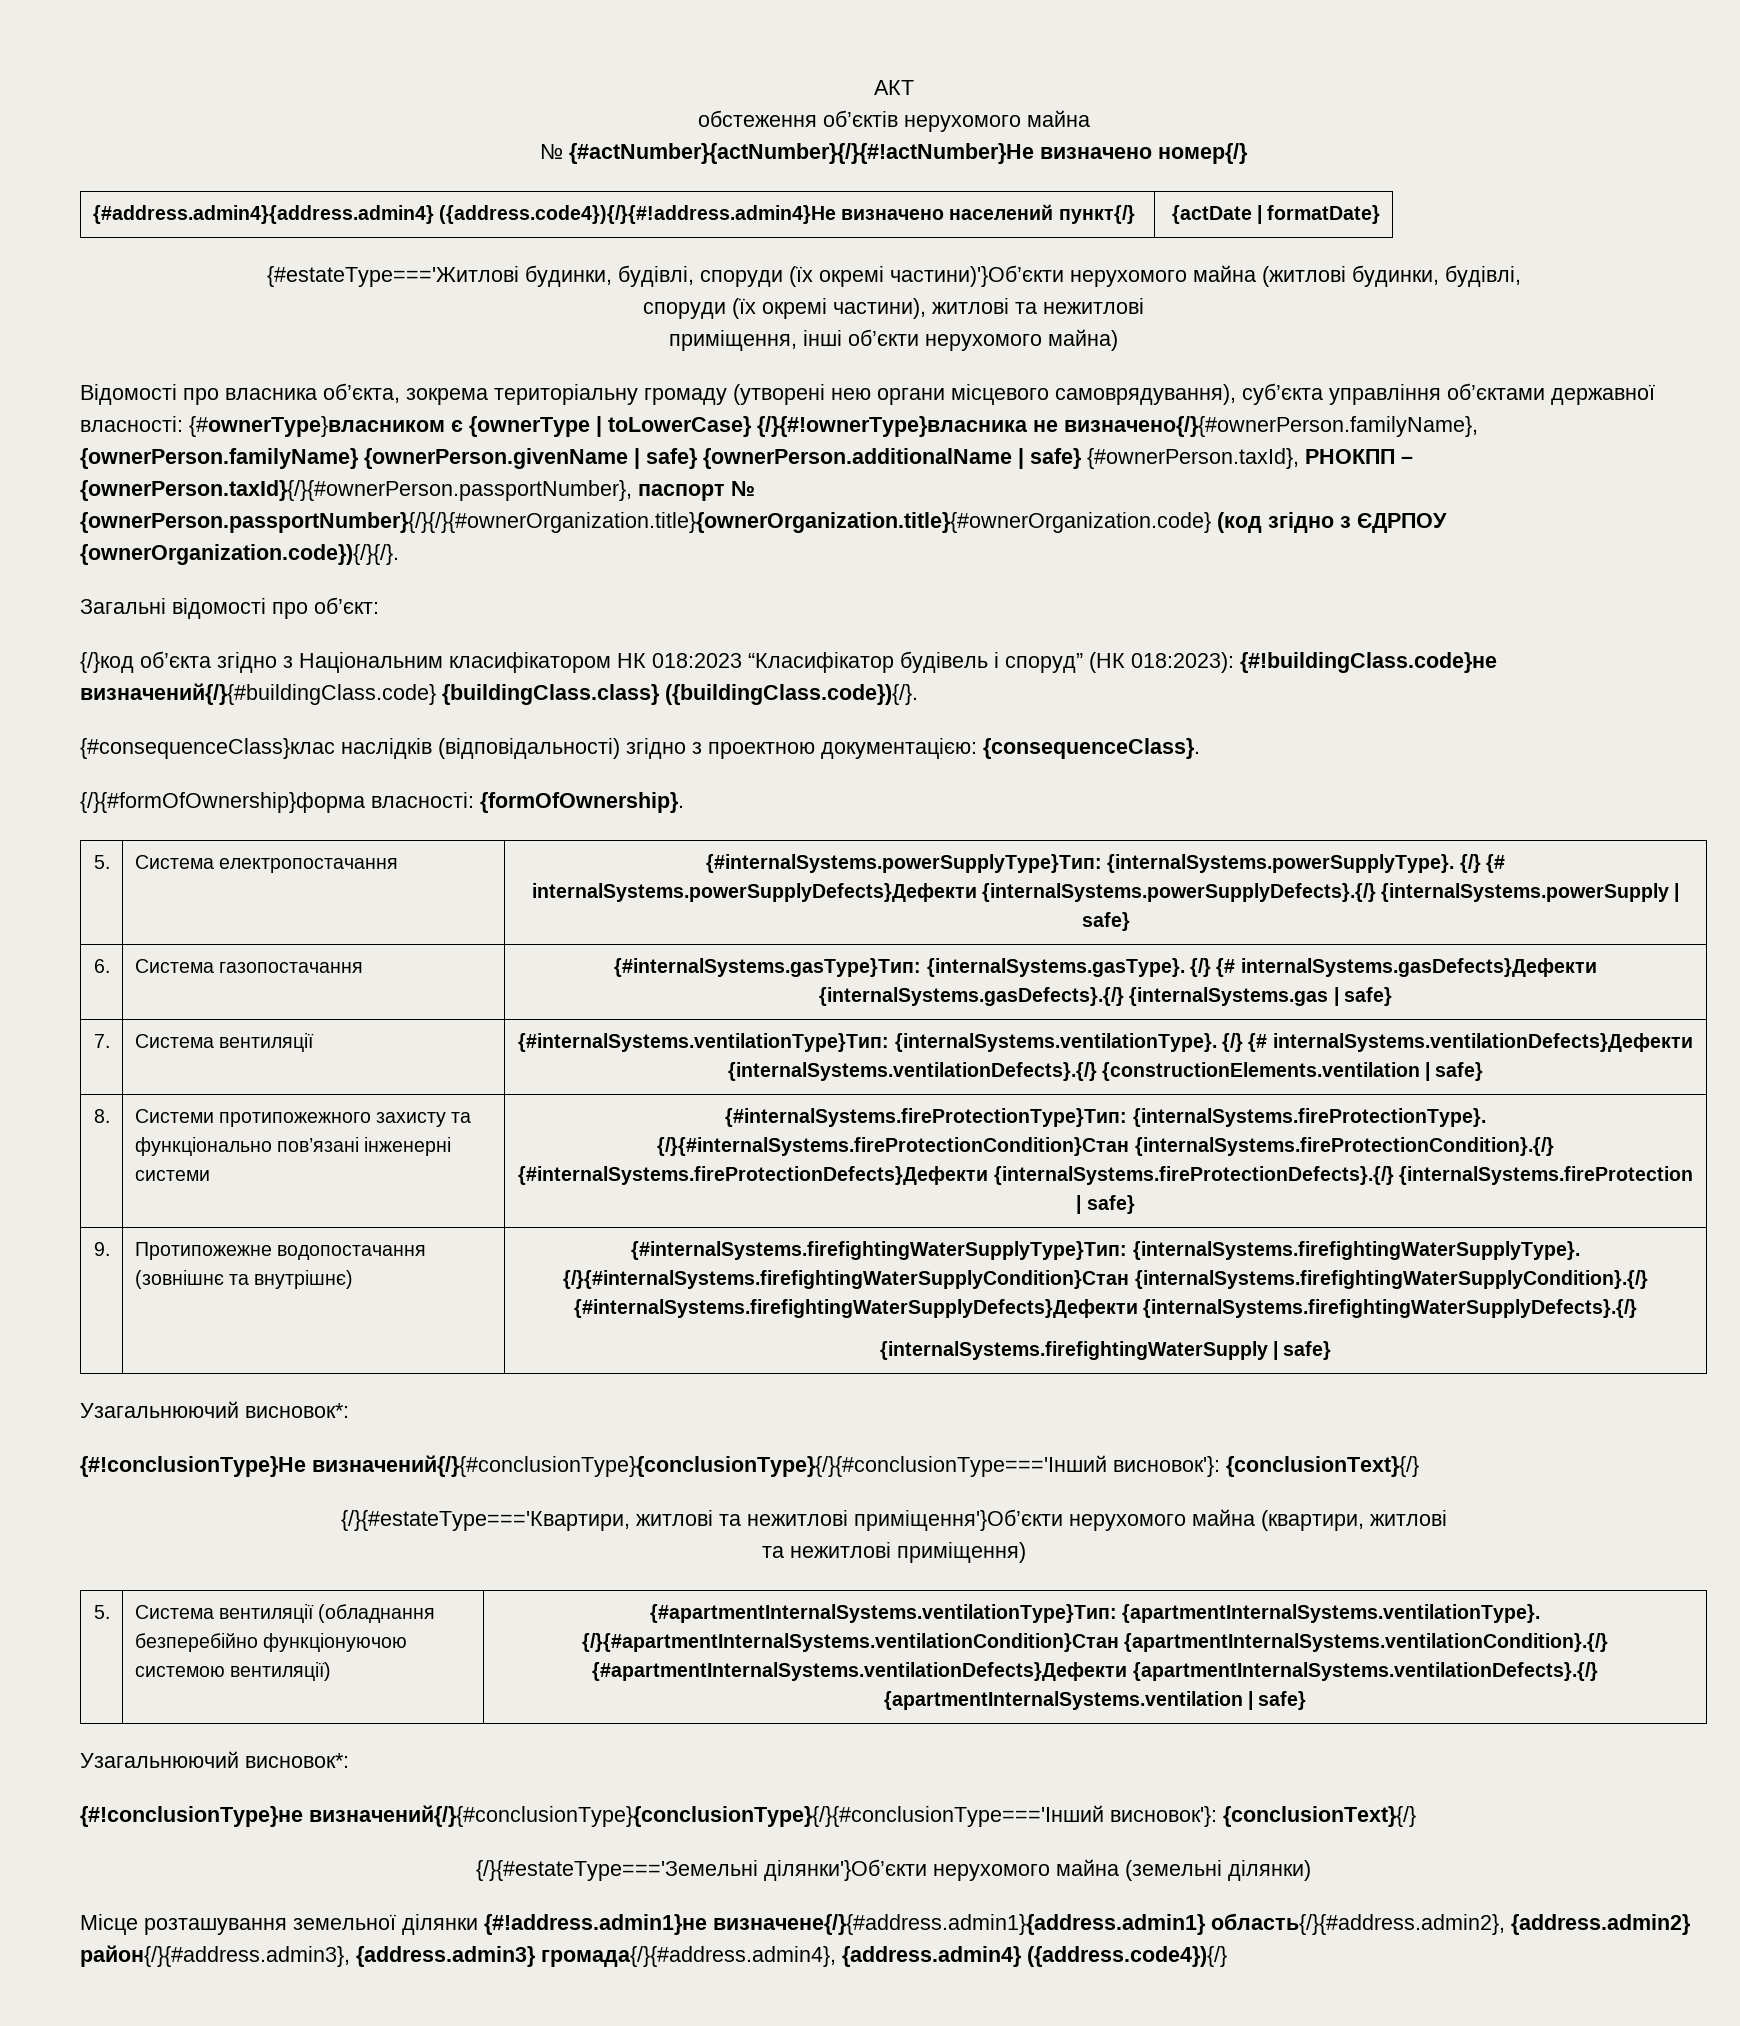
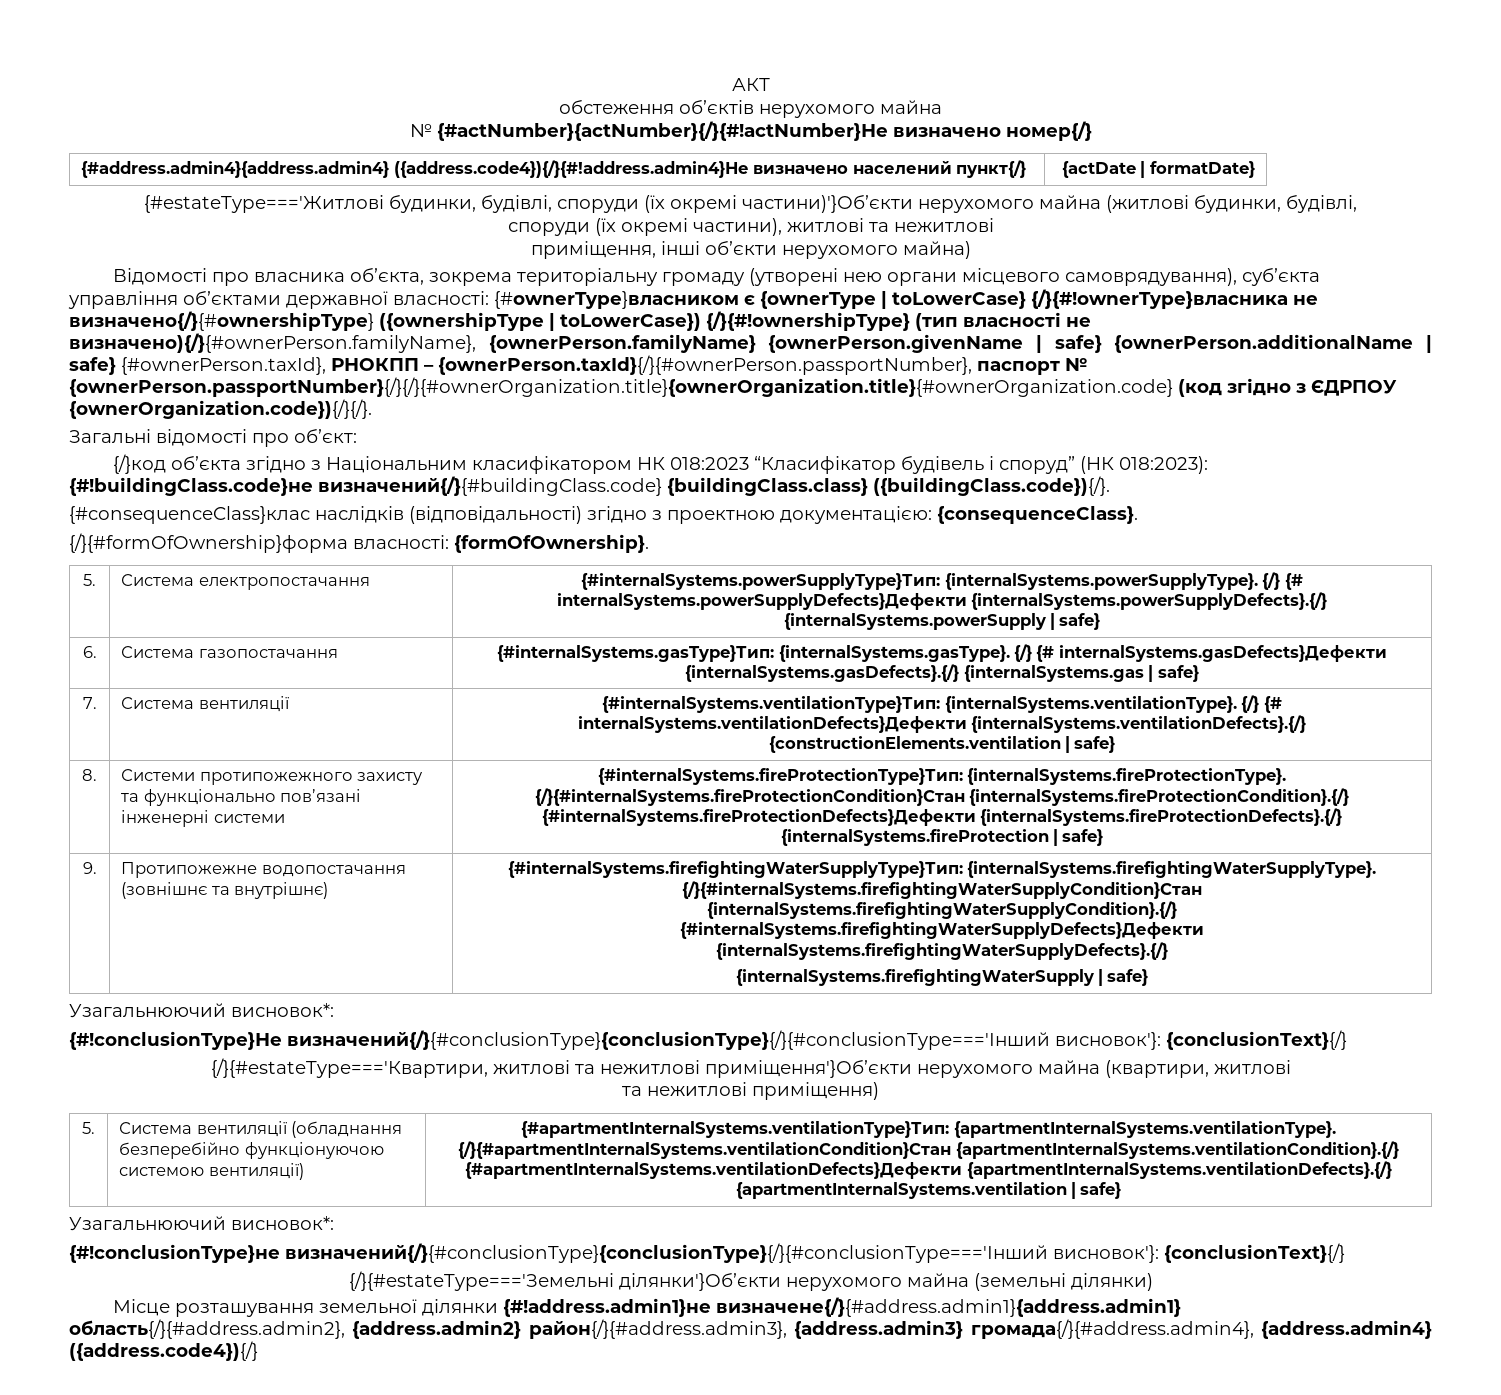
[1064,416,1478,437] визначено{/}{#ownerPerson.familyName}, -> [69,311,1091,331] [69,333,476,353] визначено{/}{#ownershipType} ({ownershipType | toLowerCase}) {/}{#!ownershipType} (тип власності не визначено){/}{#ownerPerson.familyName},

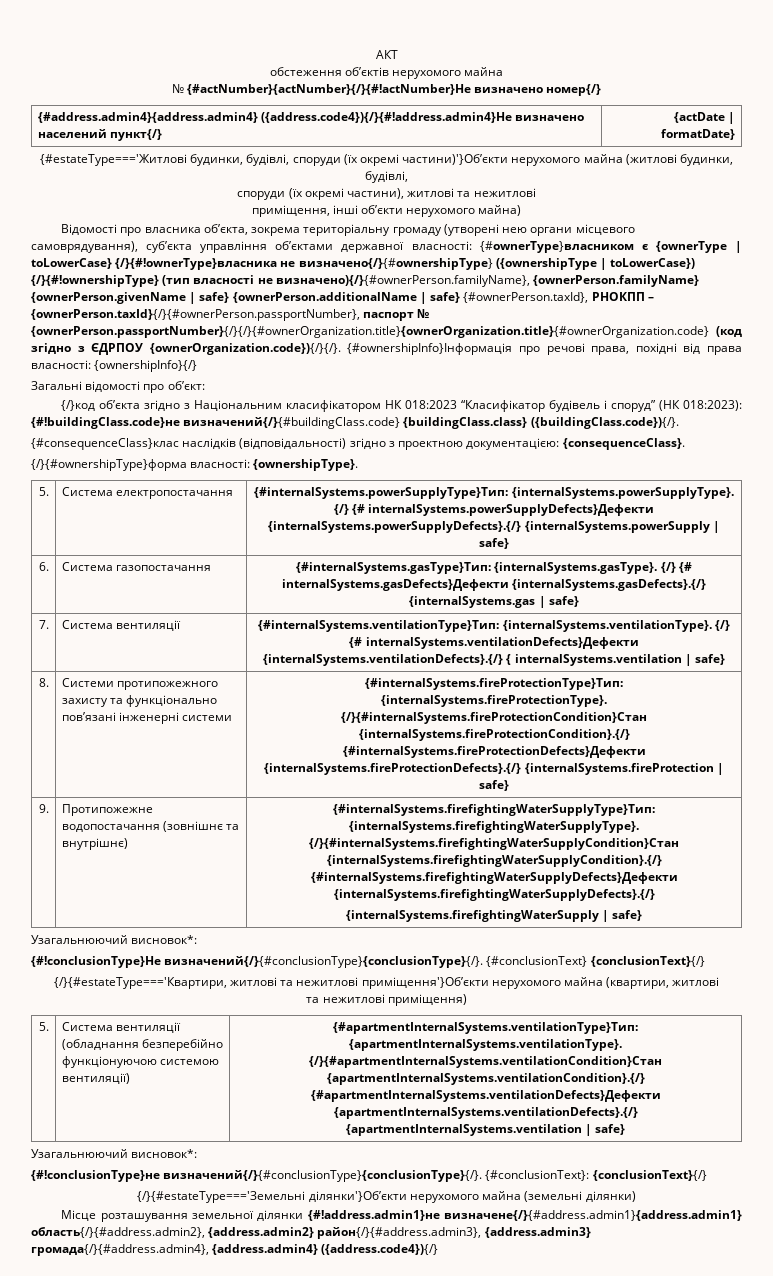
(372, 409) none -> [347,343,743,355] [31,360,198,372] {#ownershipInfo}Інформація про речові права, похідні від права власності: {ownershipInfo}{/}
[69,533,649,553] {/}{#formOfOwnership}форма власності: {formOfOwnership}. -> [31,459,359,471] {/}{#ownershipType}форма власності: {ownershipType}.
[768,736,1061,753] {constructionElements.ventilation -> [506,654,682,666] { internalSystems.ventilation
[287,1030,1161,1050] визначений{/}{#conclusionType}{conclusionType}{/}{#conclusionType==='Інший висновок'}: -> [164,956,588,968] визначений{/}{#conclusionType}{conclusionType}{/}. {#conclusionText}
[285,1243,1159,1263] визначений{/}{#conclusionType}{conclusionType}{/}{#conclusionType==='Інший висновок'}: -> [163,1170,590,1182] визначений{/}{#conclusionType}{conclusionType}{/}. {#conclusionText}:

